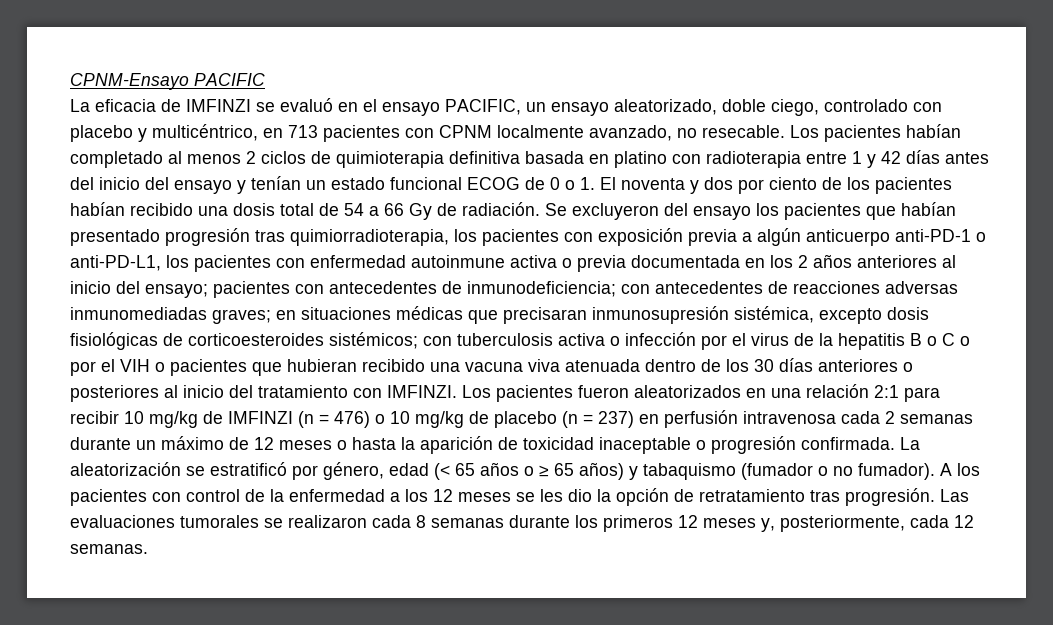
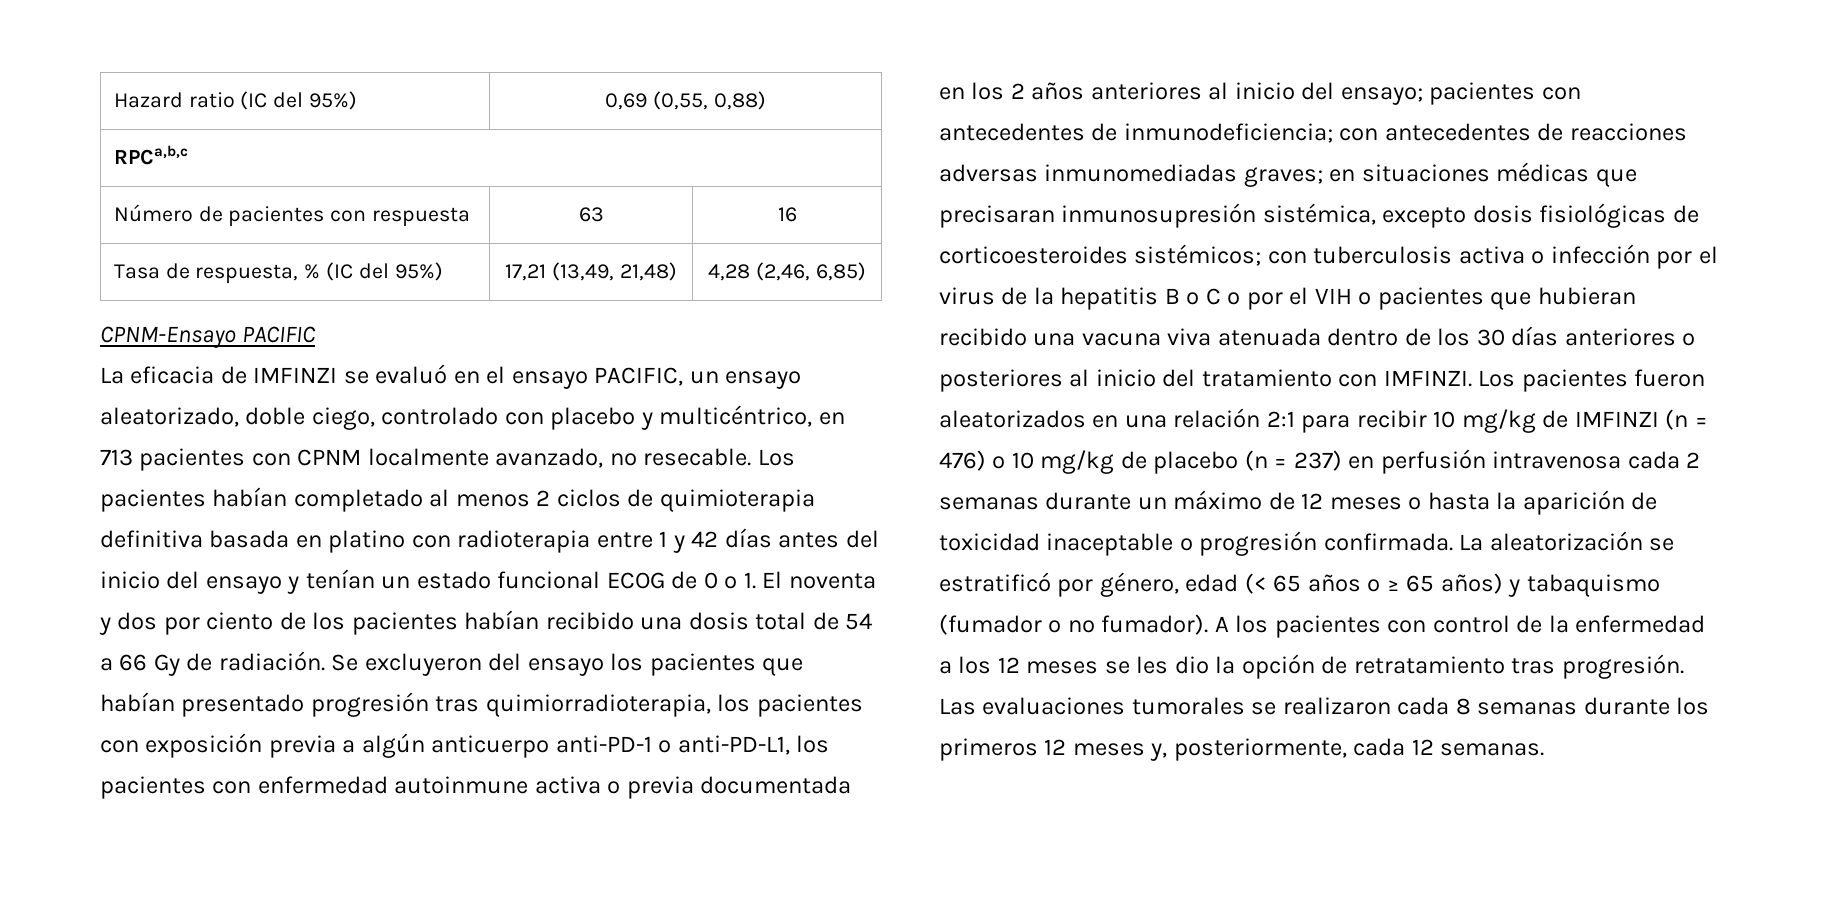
(70, 81) none -> [113,91,357,110] [605,91,766,110] [113,145,188,165] [113,204,470,227] [578,207,604,222] [777,207,797,222] [113,262,443,284] [505,262,677,281] [708,262,866,281] Hazard ratio (IC del 95%) | 0,69 (0,55, 0,88) // RPCa,b,c // Número de pacientes con respuesta | 63 | 16 // Tasa de respuesta, % (IC del 95%) | 17,21 (13,49, 21,48) | 4,28 (2,46, 6,85) //

